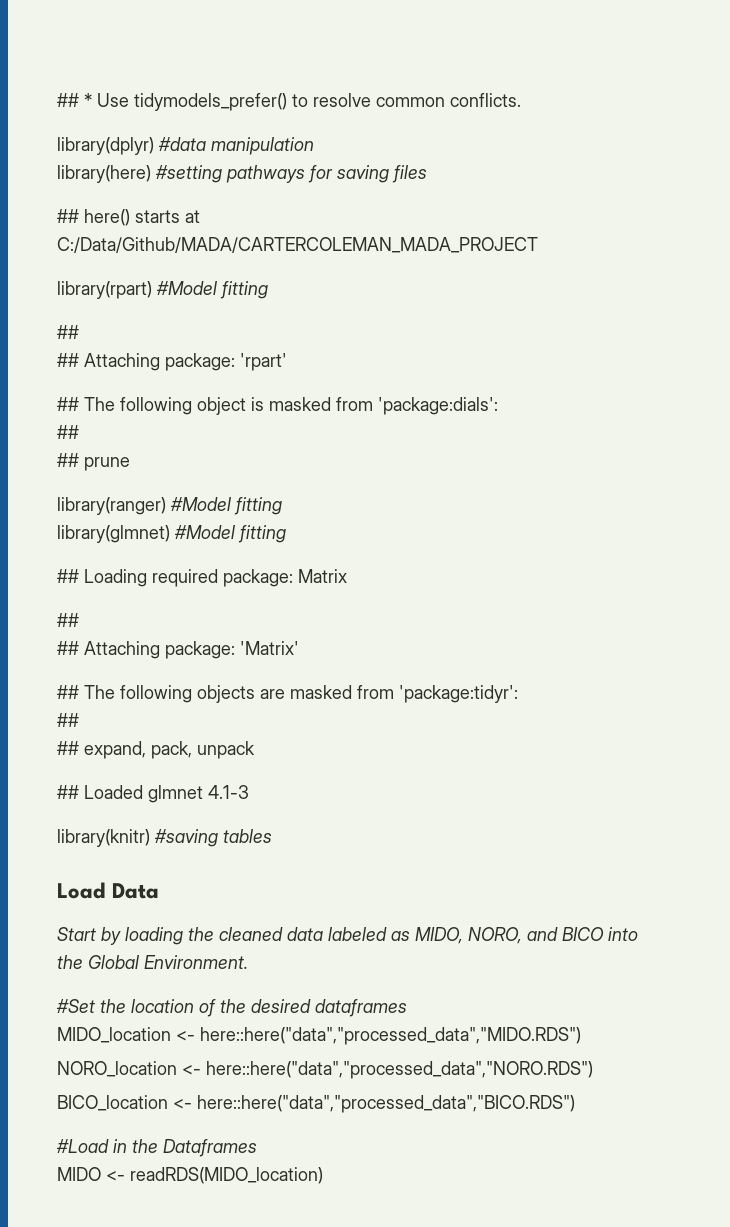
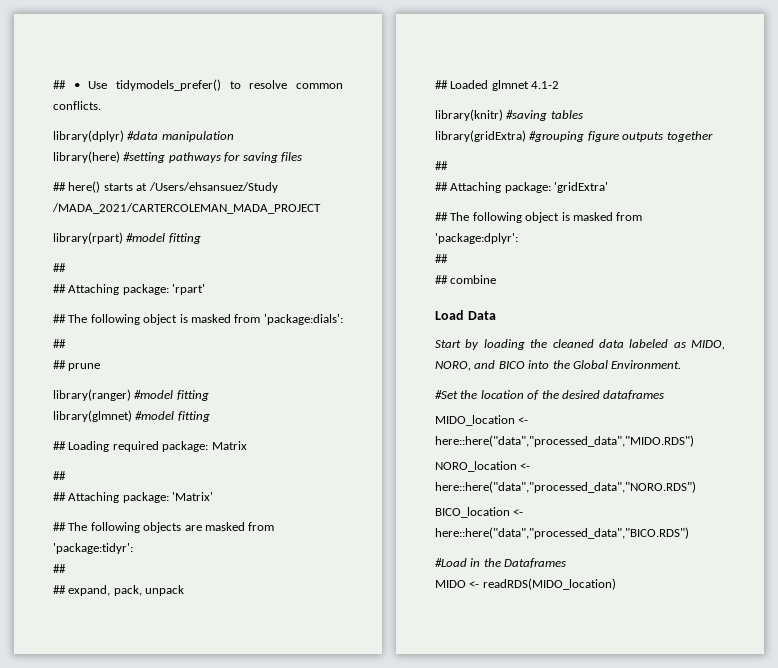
[57,93,92,107] ## * -> [53,80,80,89] ## •
[57,237,538,253] C:/Data/Github/MADA/CARTERCOLEMAN_MADA_PROJECT -> [148,182,278,193] [52,203,321,214] /Users/ehsansuez/Study /MADA_2021/CARTERCOLEMAN_MADA_PROJECT
[156,281,217,295] #Model -> [126,233,166,242] #model
[170,497,231,511] #Model -> [134,390,174,399] #model
[174,525,235,539] #Model -> [135,411,175,420] #model
[208,785,249,799] 4.1-3 -> [531,81,560,89] 4.1-2
(272, 836) none -> [435,130,713,142] [435,161,448,170] [435,182,609,193] [435,212,643,223] [435,233,518,244] [435,254,448,263] [435,275,497,284] // library(gridExtra) #grouping figure outputs together // ## // ## Attaching package: 'gridExtra' // ## The following object is masked from 'package:dplyr': // ## // ## combine

